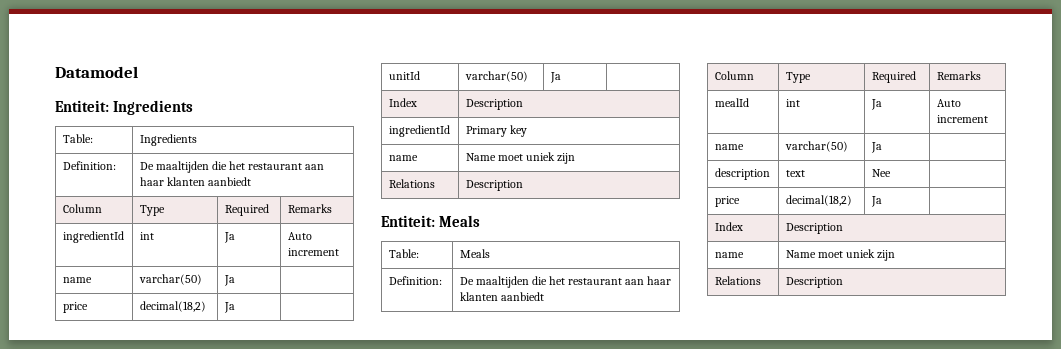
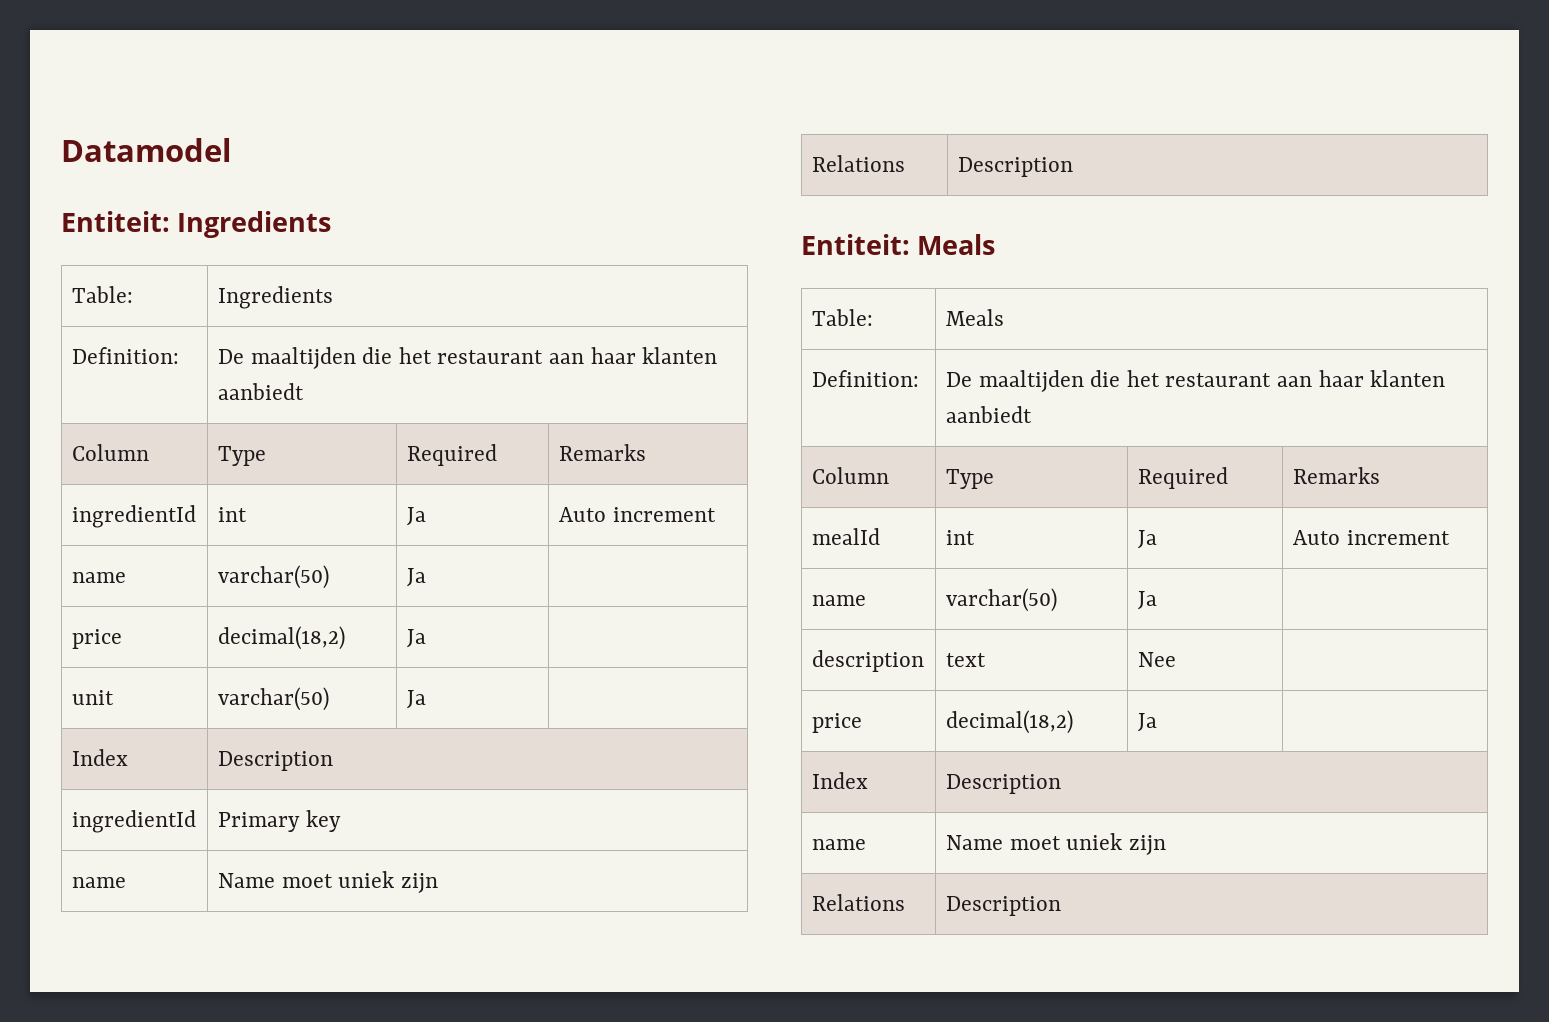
[388,71,420,80] unitId -> [71,690,114,705] unit

